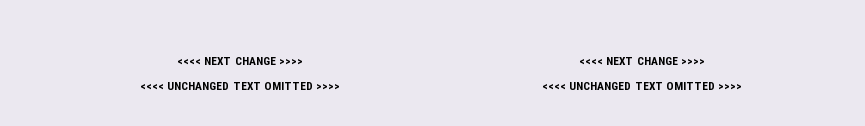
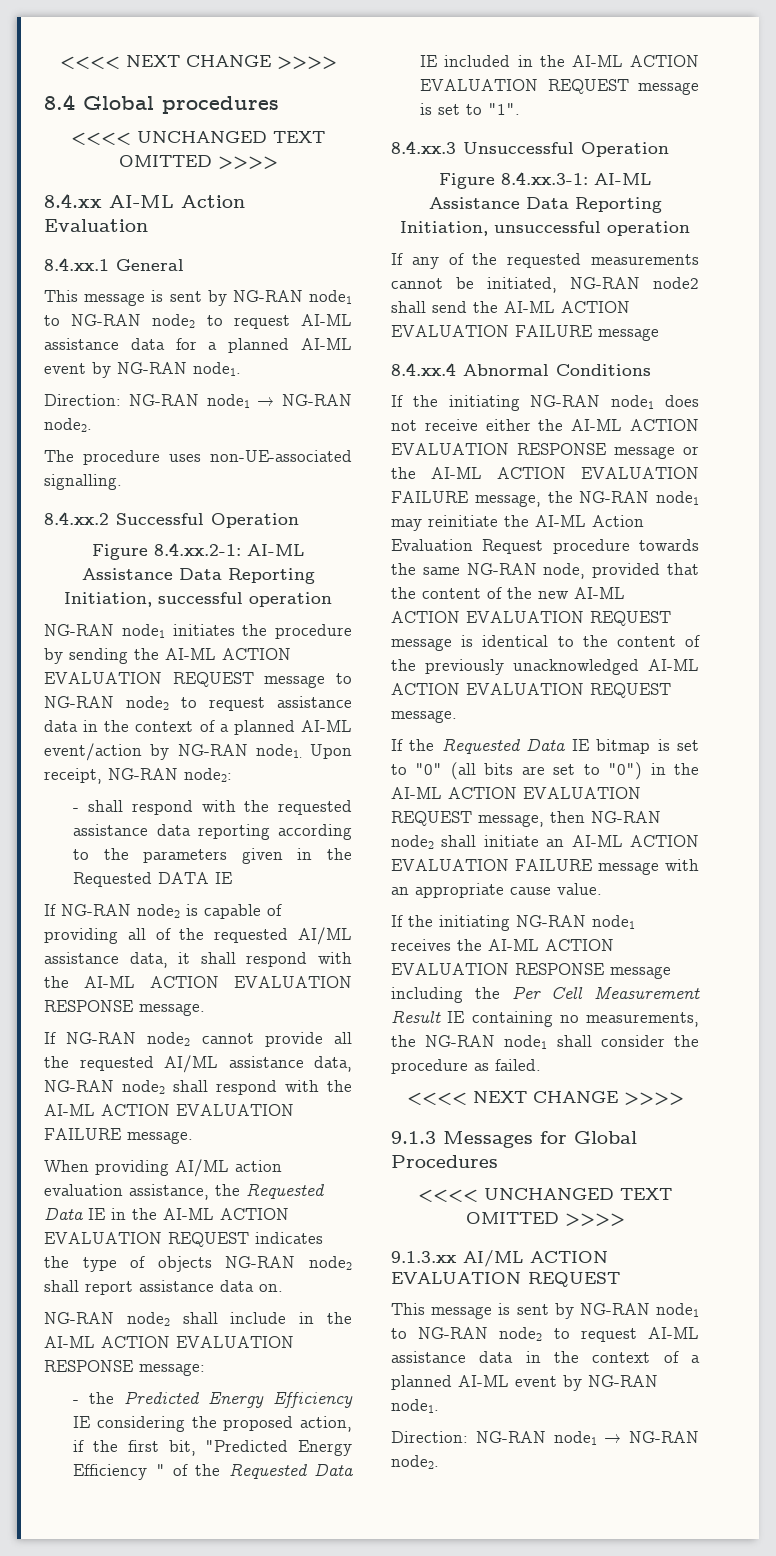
[177,57,303,65] [140,82,340,90] [579,57,705,65] [542,82,742,90] <<<< NEXT CHANGE >>>> // <<<< UNCHANGED TEXT OMITTED >>>> // <<<< NEXT CHANGE >>>> // <<<< UNCHANGED TEXT OMITTED >>>> -> [59,55,337,69] [44,94,279,114] [71,131,325,145] [118,155,278,169] [44,193,245,208] [44,219,148,232] [44,258,184,271] [44,290,352,306] [44,314,352,329] [44,338,352,353] [44,362,241,378] [44,394,352,408] [44,418,92,432] [44,450,352,465] [44,474,122,490] [44,512,299,528] [92,543,304,560] [81,568,315,584] [64,592,332,607] [44,624,352,639] [44,648,291,664] [44,672,352,688] [44,696,352,711] [44,720,352,735] [44,743,352,761] [44,768,232,784] [73,800,352,815] [73,824,352,840] [73,848,352,864] [73,872,233,887] [44,904,282,919] [44,927,352,945] [44,952,352,968] [44,976,352,988] [44,1000,205,1016] [44,1032,352,1047] [44,1055,352,1073] [44,1080,352,1095] [44,1104,294,1116] [44,1128,193,1144] [44,1159,282,1177] [44,1183,325,1200] [44,1207,289,1220] [44,1232,323,1247] [44,1256,352,1272] [44,1280,283,1295] [44,1312,353,1326] [44,1336,294,1348] [44,1360,205,1376] [73,1391,353,1408] [73,1416,352,1432] [73,1440,352,1456] [73,1463,354,1480] [420,55,699,67] [420,79,699,95] [420,103,521,115] [391,141,669,157] [439,172,651,189] [428,197,662,213] [400,221,690,236] [391,253,699,269] [391,277,699,293] [391,301,630,313] [391,325,659,341] [391,363,651,376] [391,395,699,411] [391,419,699,431] [391,443,699,459] [391,467,699,479] [391,491,699,507] [391,515,644,531] [391,539,699,554] [391,563,699,579] [391,587,625,599] [391,611,671,626] [391,635,700,651] [391,659,699,675] [391,683,671,698] [391,710,457,723] [391,738,699,754] [391,762,699,780] [391,787,641,799] [391,811,661,827] [391,835,699,849] [391,859,699,875] [391,883,602,898] [391,915,635,931] [391,939,614,951] [391,963,671,979] [391,986,700,1003] [391,1010,699,1027] [391,1035,699,1049] [391,1059,541,1074] [406,1091,684,1105] [391,1131,637,1148] [391,1155,498,1168] [418,1188,672,1202] [465,1212,625,1226] [391,1250,608,1267] [391,1272,620,1287] [391,1303,699,1319] [391,1327,699,1342] [391,1351,700,1363] [391,1375,658,1391] [391,1399,439,1413] [391,1431,699,1445] [391,1455,439,1469] <<<< NEXT CHANGE >>>> // 8.4 Global procedures // <<<< UNCHANGED TEXT OMITTED >>>> // 8.4.xx AI-ML Action Evaluation // 8.4.xx.1 General // This message is sent by NG-RAN node1 to NG-RAN node2 to request AI-ML assistance data for a planned AI-ML event by NG-RAN node1. // Direction: NG-RAN node1 → NG-RAN node2. // The procedure uses non-UE-associated signalling. // 8.4.xx.2 Successful Operation // Figure 8.4.xx.2-1: AI-ML Assistance Data Reporting Initiation, successful operation // NG-RAN node1 initiates the procedure by sending the AI-ML ACTION EVALUATION REQUEST message to NG-RAN node2 to request assistance data in the context of a planned AI-ML event/action by NG-RAN node1. Upon receipt, NG-RAN node2: // - shall respond with the requested assistance data reporting according to the parameters given in the Requested DATA IE // If NG-RAN node2 is capable of providing all of the requested AI/ML assistance data, it shall respond with the AI-ML ACTION EVALUATION RESPONSE message. // If NG-RAN node2 cannot provide all the requested AI/ML assistance data, NG-RAN node2 shall respond with the AI-ML ACTION EVALUATION FAILURE message. // When providing AI/ML action evaluation assistance, the Requested Data IE in the AI-ML ACTION EVALUATION REQUEST indicates the type of objects NG-RAN node2 shall report assistance data on. // NG-RAN node2 shall include in the AI-ML ACTION EVALUATION RESPONSE message: // - the Predicted Energy Efficiency IE considering the proposed action, if the first bit, "Predicted Energy Efficiency " of the Requested Data IE included in the AI-ML ACTION EVALUATION REQUEST message is set to "1". // 8.4.xx.3 Unsuccessful Operation // Figure 8.4.xx.3-1: AI-ML Assistance Data Reporting Initiation, unsuccessful operation // If any of the requested measurements cannot be initiated, NG-RAN node2 shall send the AI-ML ACTION EVALUATION FAILURE message // 8.4.xx.4 Abnormal Conditions // If the initiating NG-RAN node1 does not receive either the AI-ML ACTION EVALUATION RESPONSE message or the AI-ML ACTION EVALUATION FAILURE message, the NG-RAN node1 may reinitiate the AI-ML Action Evaluation Request procedure towards the same NG-RAN node, provided that the content of the new AI-ML ACTION EVALUATION REQUEST message is identical to the content of the previously unacknowledged AI-ML ACTION EVALUATION REQUEST message. // If the Requested Data IE bitmap is set to "0" (all bits are set to "0") in the AI-ML ACTION EVALUATION REQUEST message, then NG-RAN node2 shall initiate an AI-ML ACTION EVALUATION FAILURE message with an appropriate cause value. // If the initiating NG-RAN node1 receives the AI-ML ACTION EVALUATION RESPONSE message including the Per Cell Measurement Result IE containing no measurements, the NG-RAN node1 shall consider the procedure as failed. // <<<< NEXT CHANGE >>>> // 9.1.3 Messages for Global Procedures // <<<< UNCHANGED TEXT OMITTED >>>> // 9.1.3.xx AI/ML ACTION EVALUATION REQUEST // This message is sent by NG-RAN node1 to NG-RAN node2 to request AI-ML assistance data in the context of a planned AI-ML event by NG-RAN node1. // Direction: NG-RAN node1 → NG-RAN node2.

